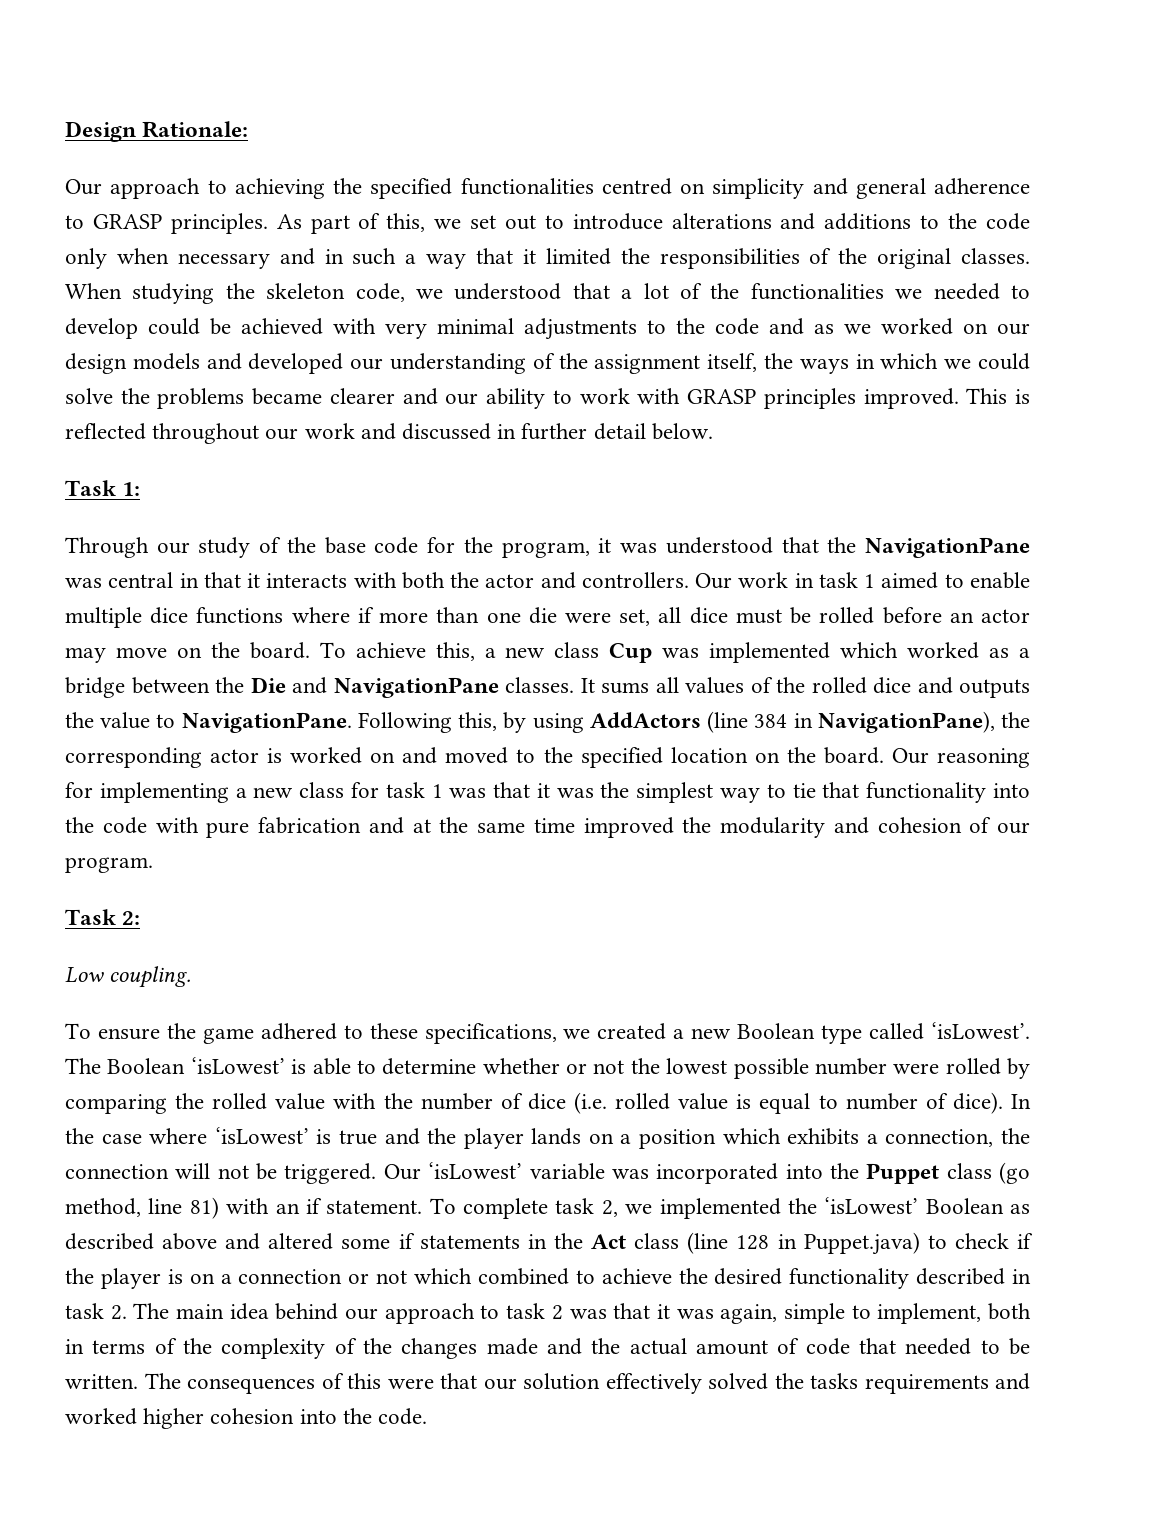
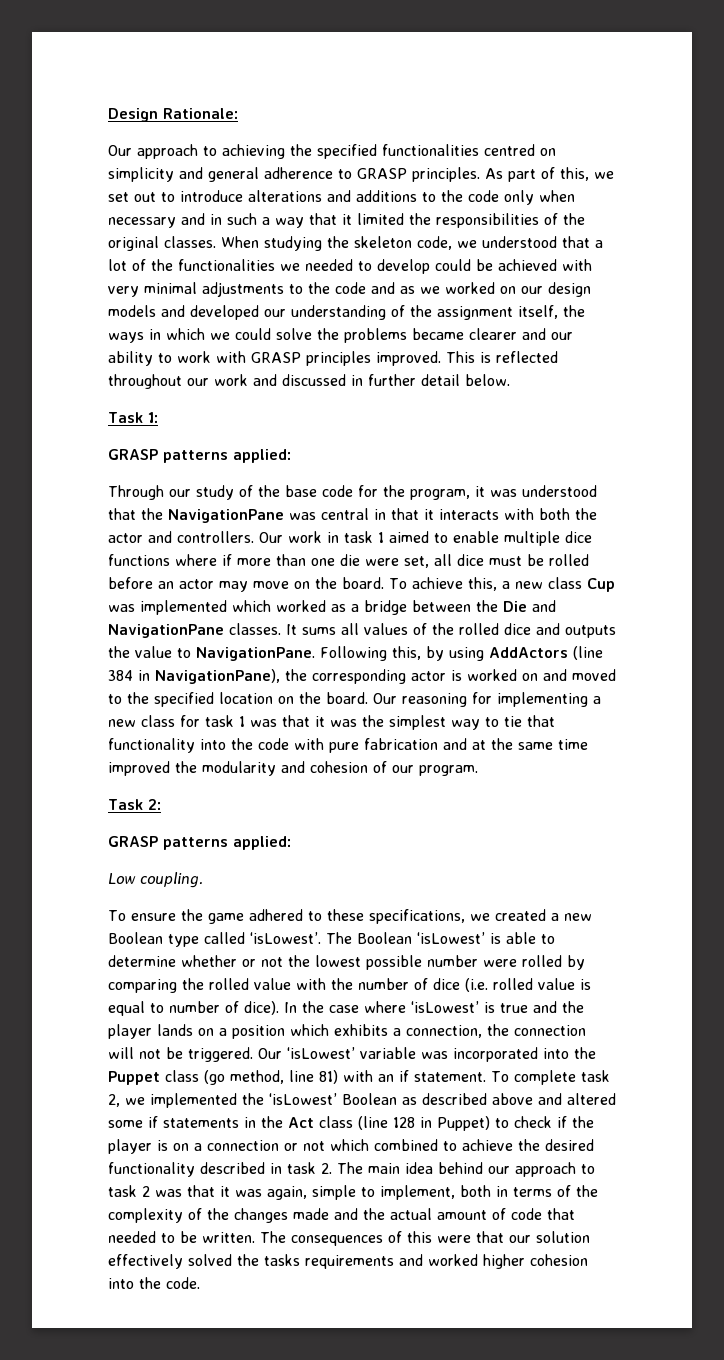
(141, 489) none -> [108,449,291,463] // GRASP patterns applied:
(141, 918) none -> [108,836,291,850] // GRASP patterns applied:
[803,1232,920,1255] Puppet.java) -> [437,1116,490,1131] Puppet)

